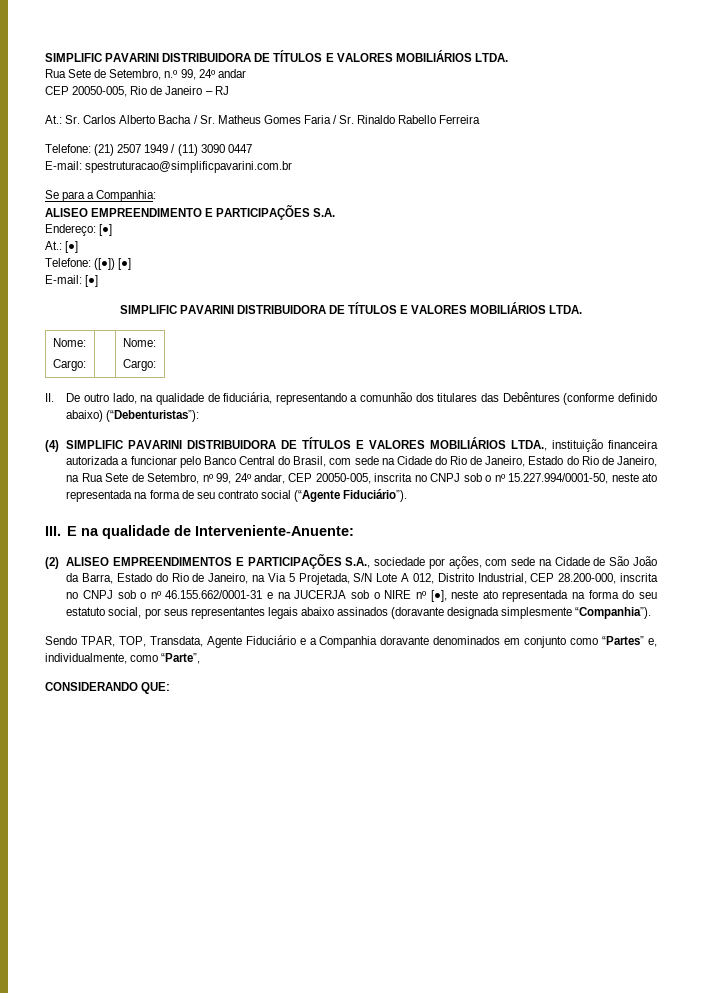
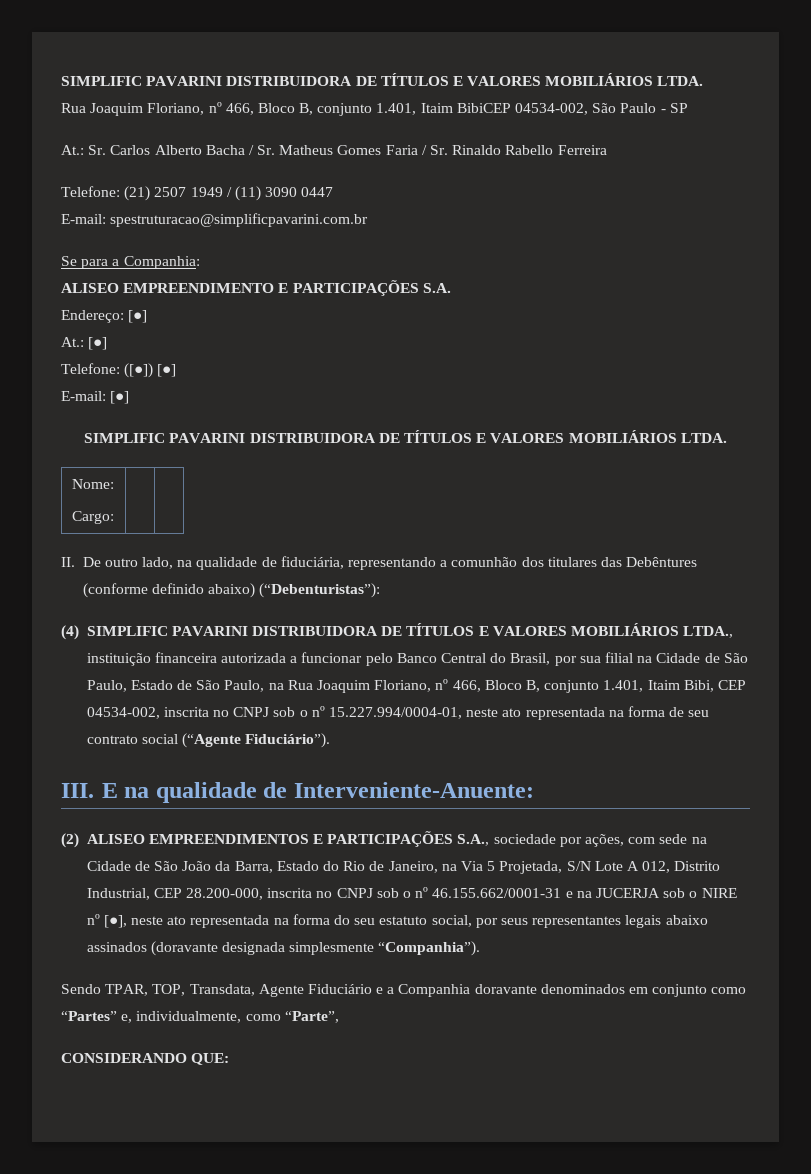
[68,69,246,80] [45,86,229,97] Sete de Setembro, n.º 99, 24º andar // CEP 20050-005, Rio de Janeiro – RJ -> [90,102,688,116] Joaquim Floriano, nº 466, Bloco B, conjunto 1.401, Itaim BibiCEP 04534-002, São Paulo - SP
[122,338,156,347] [122,359,156,371] Nome: // Cargo: -> (114, 517) none
[329,456,657,467] [66,473,609,484] com sede na Cidade do Rio de Janeiro, Estado do Rio de Janeiro, na Rua Sete de Setembro, nº 99, 24º andar, CEP 20050-005, inscrita no CNPJ sob o nº 15.227.994/0001-50, -> [554,652,748,666] [86,679,746,693] [86,706,463,719] por sua filial na Cidade de São Paulo, Estado de São Paulo, na Rua Joaquim Floriano, nº 466, Bloco B, conjunto 1.401, Itaim Bibi, CEP 04534-002, inscrita no CNPJ sob o nº 15.227.994/0004-01,

